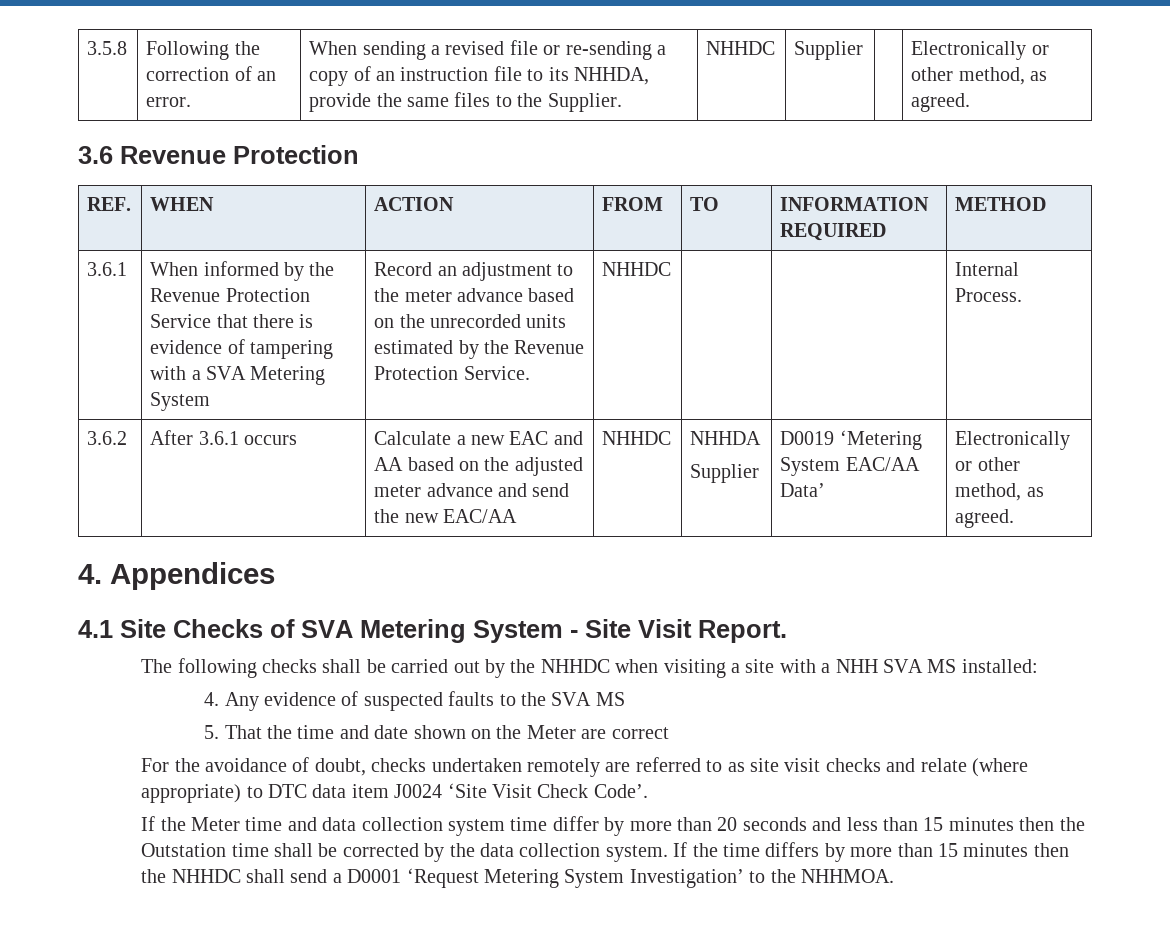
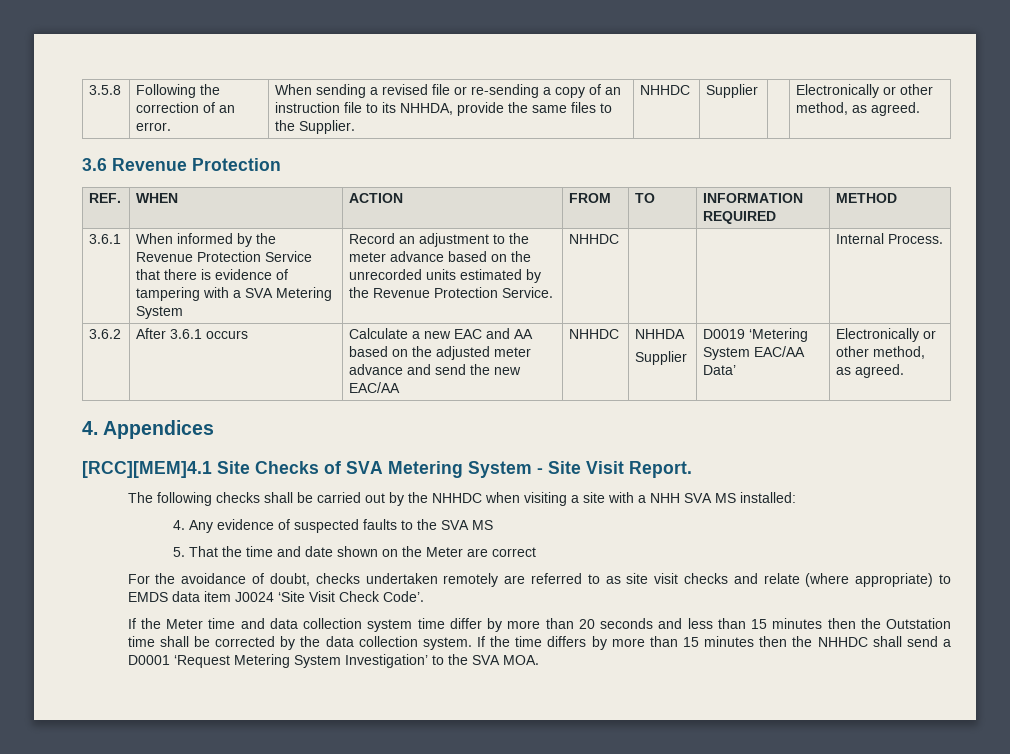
[78,620,113,638] 4.1 -> [82,461,212,478] [RCC][MEM]4.1
[267,784,307,798] DTC -> [127,592,168,602] EMDS
[800,869,894,883] NHHMOA. -> [471,655,539,665] SVA MOA.

